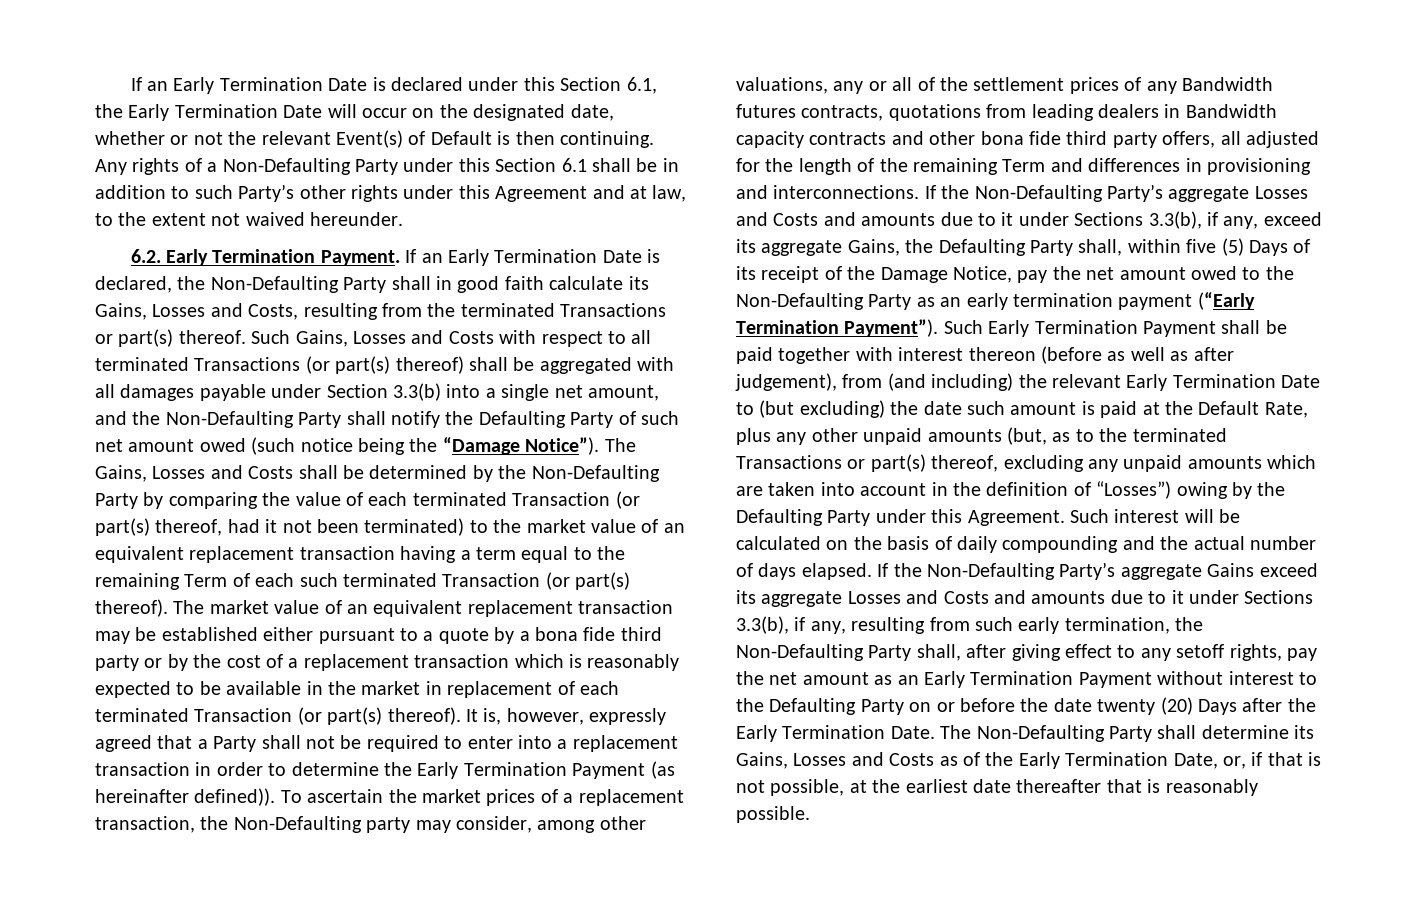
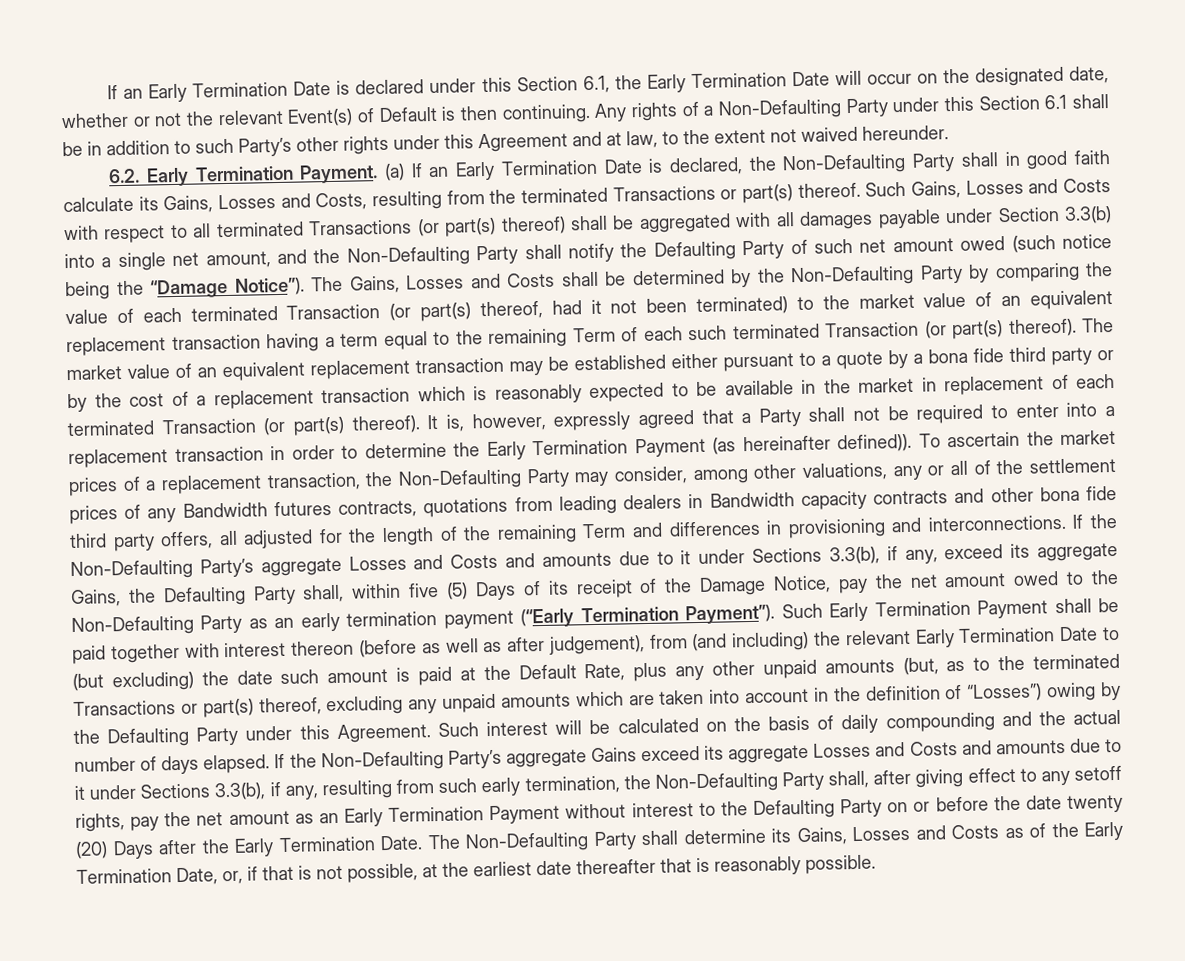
(400, 258) none -> [384,163,406,181] (a)
[366,817,411,833] party -> [526,468,570,488] Party

